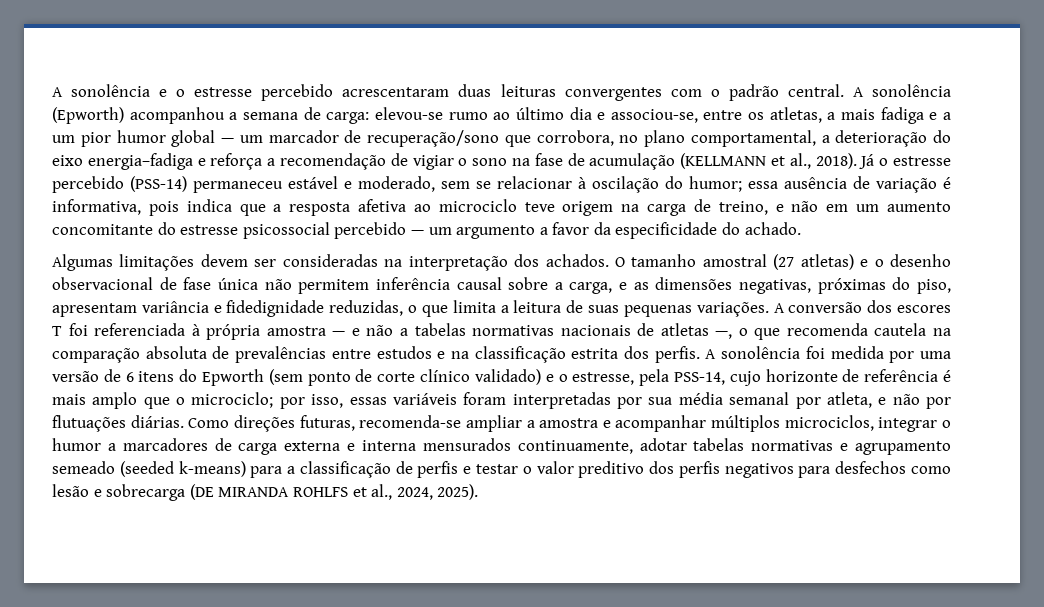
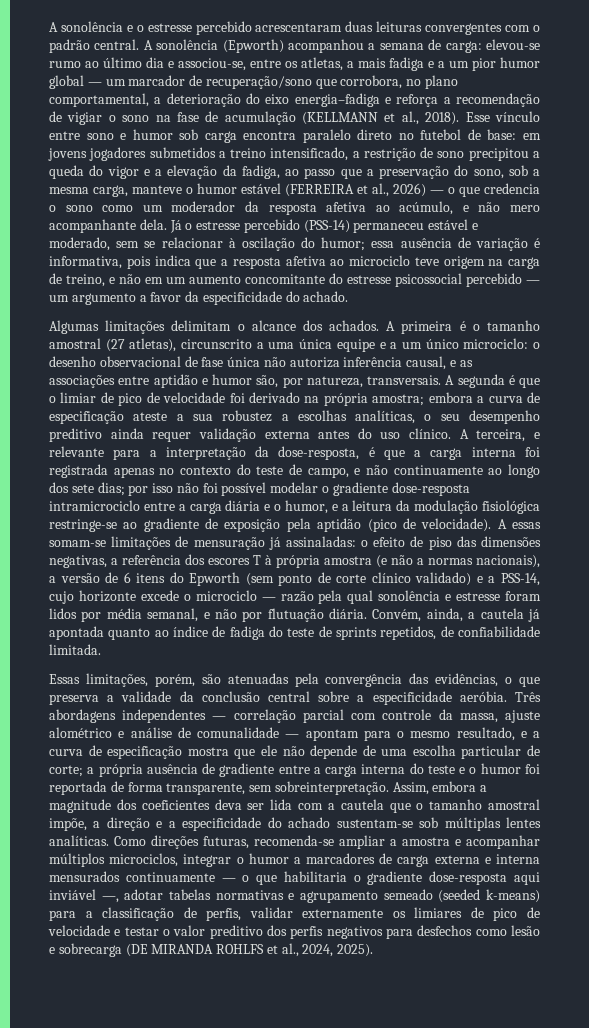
(857, 161) none -> [465,111,540,122] [49,129,542,143] [48,147,540,161] [49,165,540,179] [49,183,540,197] [49,201,540,215] [49,219,167,233] Esse vínculo entre sono e humor sob carga encontra paralelo direto no futebol de base: em jovens jogadores submetidos a treino intensificado, a restrição de sono precipitou a queda do vigor e a elevação da fadiga, ao passo que a preservação do sono, sob a mesma carga, manteve o humor estável (FERREIRA et al., 2026) — o que credencia o sono como um moderador da resposta afetiva ao acúmulo, e não mero acompanhante dela.
[200,254,869,271] devem ser consideradas na interpretação dos achados. O tamanho amostral (27 atletas) e -> [171,320,540,334] [49,338,529,352] delimitam o alcance dos achados. A primeira é o tamanho amostral (27 atletas), circunscrito a uma única equipe e a um único microciclo:
[298,277,951,294] [52,300,863,317] permitem inferência causal sobre a carga, e as dimensões negativas, próximas do piso, apresentam variância e fidedignidade reduzidas, o que limita a leitura de suas pequenas variações. A conversão -> [289,356,473,370] [49,374,540,388] [49,392,541,406] [49,410,541,424] [49,428,540,442] [49,446,540,460] [49,464,540,478] [49,482,470,496] [49,500,541,514] [49,518,541,532] [49,536,541,550] [49,555,181,568] autoriza inferência causal, e as associações entre aptidão e humor são, por natureza, transversais. A segunda é que o limiar de pico de velocidade foi derivado na própria amostra; embora a curva de especificação ateste a sua robustez a escolhas analíticas, o seu desempenho preditivo ainda requer validação externa antes do uso clínico. A terceira, e relevante para a interpretação da dose-resposta, é que a carga interna foi registrada apenas no contexto do teste de campo, e não continuamente ao longo dos sete dias; por isso não foi possível modelar o gradiente dose-resposta intramicrociclo entre a carga diária e o humor, e a leitura da modulação fisiológica restringe-se ao gradiente de exposição pela aptidão (pico de velocidade). A essas somam-se limitações de mensuração já assinaladas: o efeito de piso das dimensões negativas, a referência
[68,323,186,336] foi referenciada -> (261, 560) none
[332,323,951,340] [52,346,952,363] — e não a tabelas normativas nacionais de atletas —, o que recomenda cautela na comparação absoluta de prevalências entre estudos e na classificação estrita dos perfis. A sonolência foi medida por uma -> [376,555,540,568] [49,576,56,583] (e não a normas nacionais), a
[558,369,952,386] [52,392,951,409] [52,415,184,432] o estresse, pela PSS-14, cujo horizonte de referência é mais amplo que o microciclo; por isso, essas variáveis foram interpretadas por sua média semanal por atleta, e não por flutuações diárias. -> [488,573,540,586] [49,590,541,604] [49,608,540,622] [49,626,540,640] [49,644,101,655] [49,673,540,687] [49,691,541,705] [49,709,540,723] [49,727,540,741] [49,745,540,759] [49,763,540,777] [49,781,488,795] [49,799,540,813] [49,817,541,831] [49,835,109,846] a PSS-14, cujo horizonte excede o microciclo — razão pela qual sonolência e estresse foram lidos por média semanal, e não por flutuação diária. Convém, ainda, a cautela já apontada quanto ao índice de fadiga do teste de sprints repetidos, de confiabilidade limitada. // Essas limitações, porém, são atenuadas pela convergência das evidências, o que preserva a validade da conclusão central sobre a especificidade aeróbia. Três abordagens independentes — correlação parcial com controle da massa, ajuste alométrico e análise de comunalidade — apontam para o mesmo resultado, e a curva de especificação mostra que ele não depende de uma escolha particular de corte; a própria ausência de gradiente entre a carga interna do teste e o humor foi reportada de forma transparente, sem sobreinterpretação. Assim, embora a magnitude dos coeficientes deva ser lida com a cautela que o tamanho amostral impõe, a direção e a especificidade do achado sustentam-se sob múltiplas lentes analíticas.
[517,440,633,454] continuamente, -> [125,871,540,885] [49,889,119,903] continuamente — o que habilitaria o gradiente dose-resposta aqui inviável —,
[417,461,459,478] perfis -> [206,907,540,921] [48,925,110,936] perfis, validar externamente os limiares de pico de velocidade

